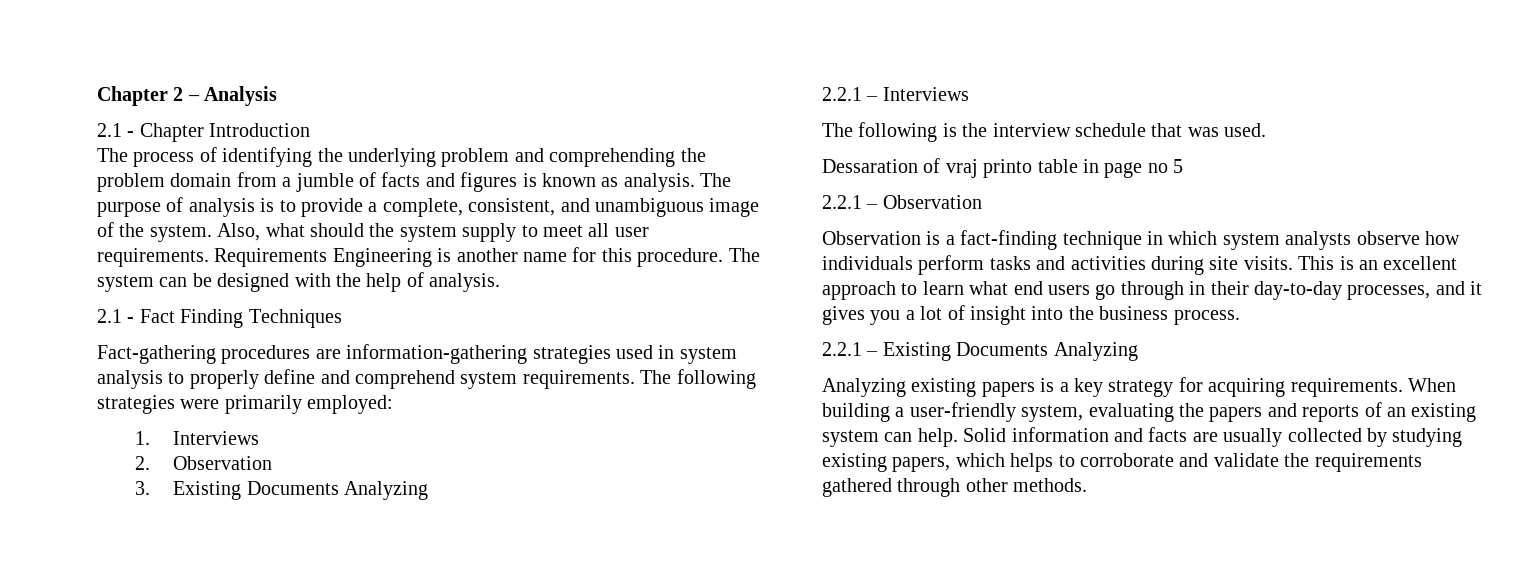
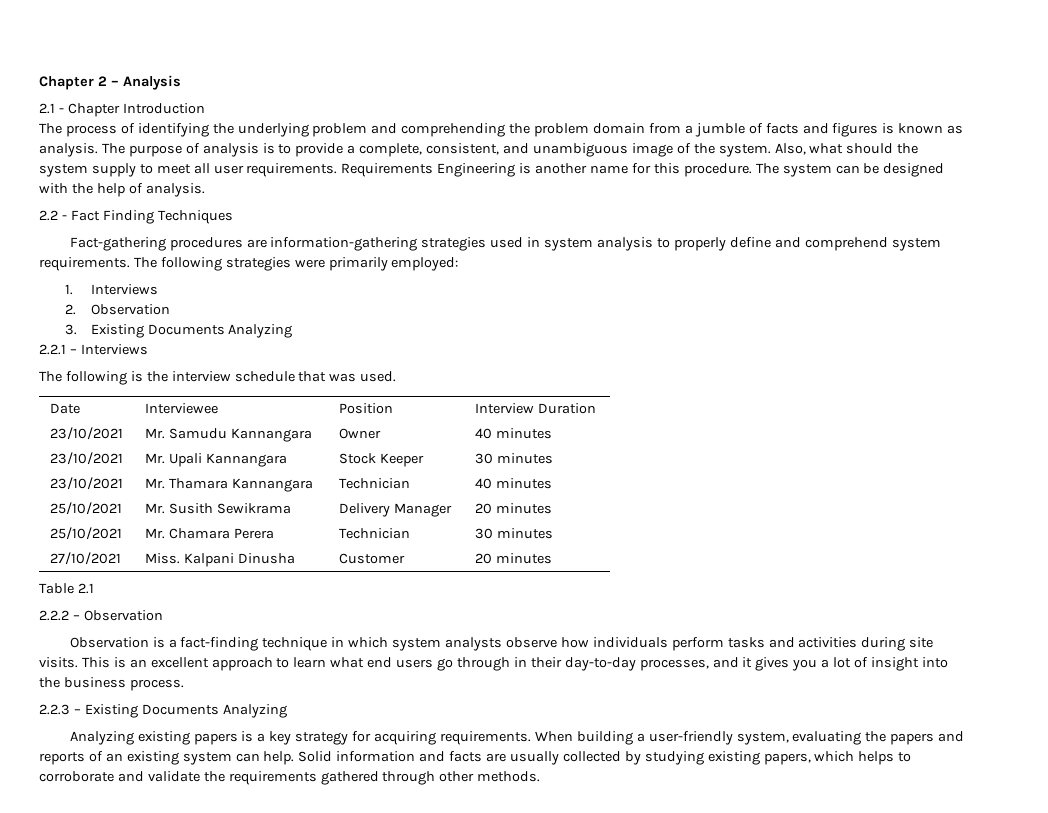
[97,309,122,323] 2.1 -> [39,210,58,221] 2.2
[822,158,1184,178] [822,195,862,209] // Dessaration of vraj printo table in page no 5 // 2.2.1 -> [49,403,80,414] [144,403,218,414] [338,403,393,414] [474,403,596,414] [49,427,123,440] [144,428,312,442] [338,428,381,439] [474,428,552,439] [49,452,123,465] [144,453,287,467] [338,453,424,467] [474,453,553,464] [49,477,123,490] [144,478,313,492] [338,478,410,489] [474,478,552,489] [49,502,122,515] [144,503,291,514] [338,503,452,517] [474,503,552,514] [49,527,122,540] [144,528,274,539] [338,528,410,539] [474,528,553,539] [49,552,121,565] [144,553,295,567] [338,553,405,564] [474,553,552,564] [39,583,94,594] [39,610,69,621] // Date | Interviewee | Position | Interview Duration // 23/10/2021 | Mr. Samudu Kannangara | Owner | 40 minutes // 23/10/2021 | Mr. Upali Kannangara | Stock Keeper | 30 minutes // 23/10/2021 | Mr. Thamara Kannangara | Technician | 40 minutes // 25/10/2021 | Mr. Susith Sewikrama | Delivery Manager | 20 minutes // 25/10/2021 | Mr. Chamara Perera | Technician | 30 minutes // 27/10/2021 | Miss. Kalpani Dinusha | Customer | 20 minutes // Table 2.1 // 2.2.2
[822,342,862,356] 2.2.1 -> [39,704,70,715] 2.2.3

